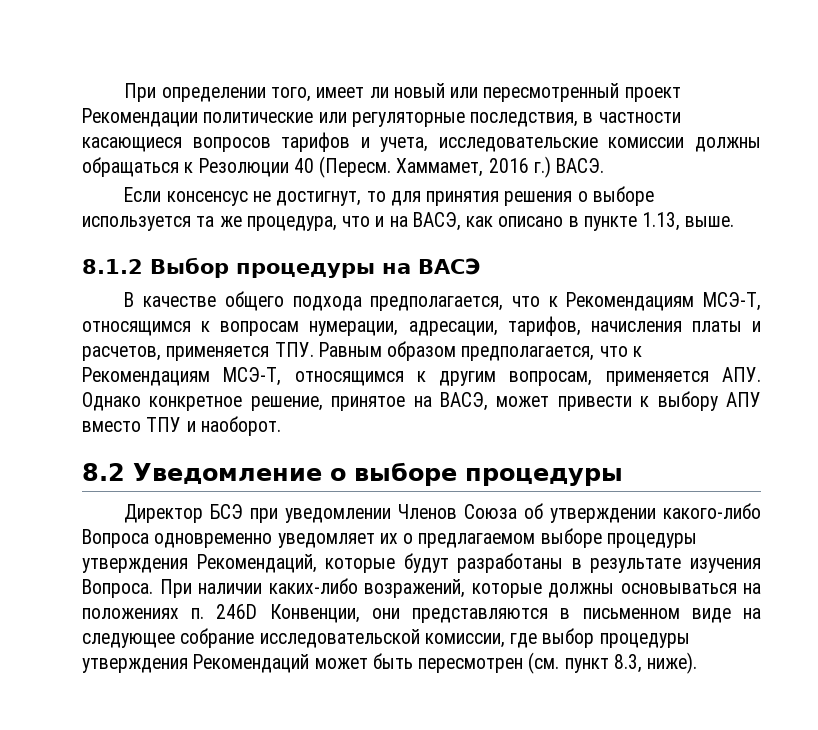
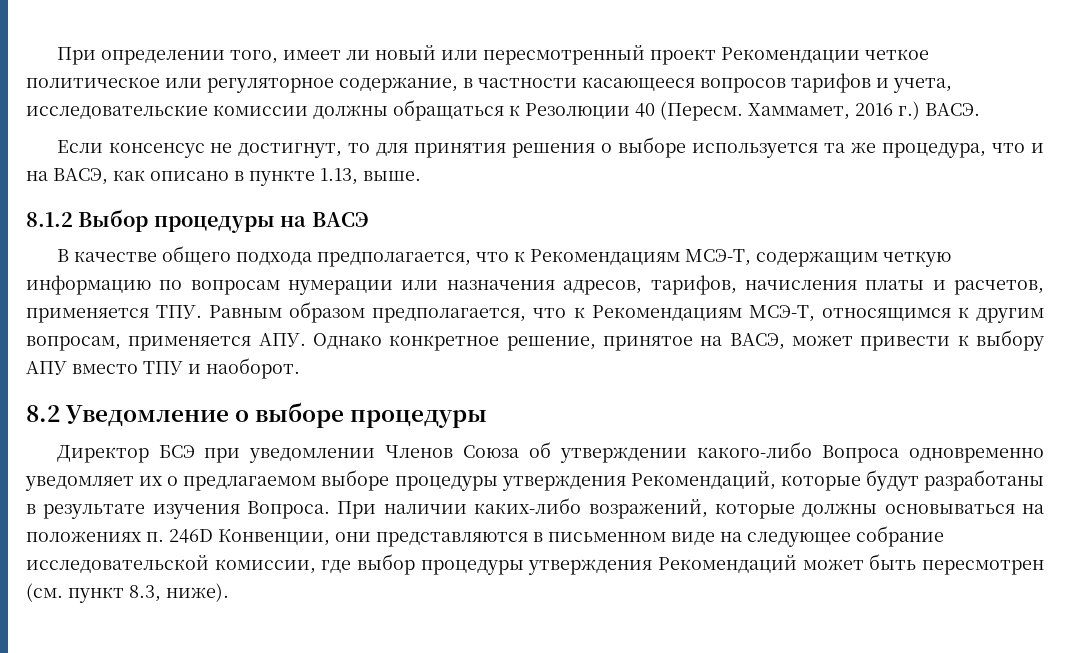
[203,112,579,127] политические или регуляторные последствия, -> [864,49,929,60] [26,77,458,93] четкое политическое или регуляторное содержание,
[82,137,182,152] касающиеся -> [582,77,695,91] касающееся
[82,321,498,336] относящимся к вопросам нумерации, адресации, -> [755,251,951,267] [26,275,643,295] содержащим четкую информацию по вопросам нумерации или назначения адресов,

